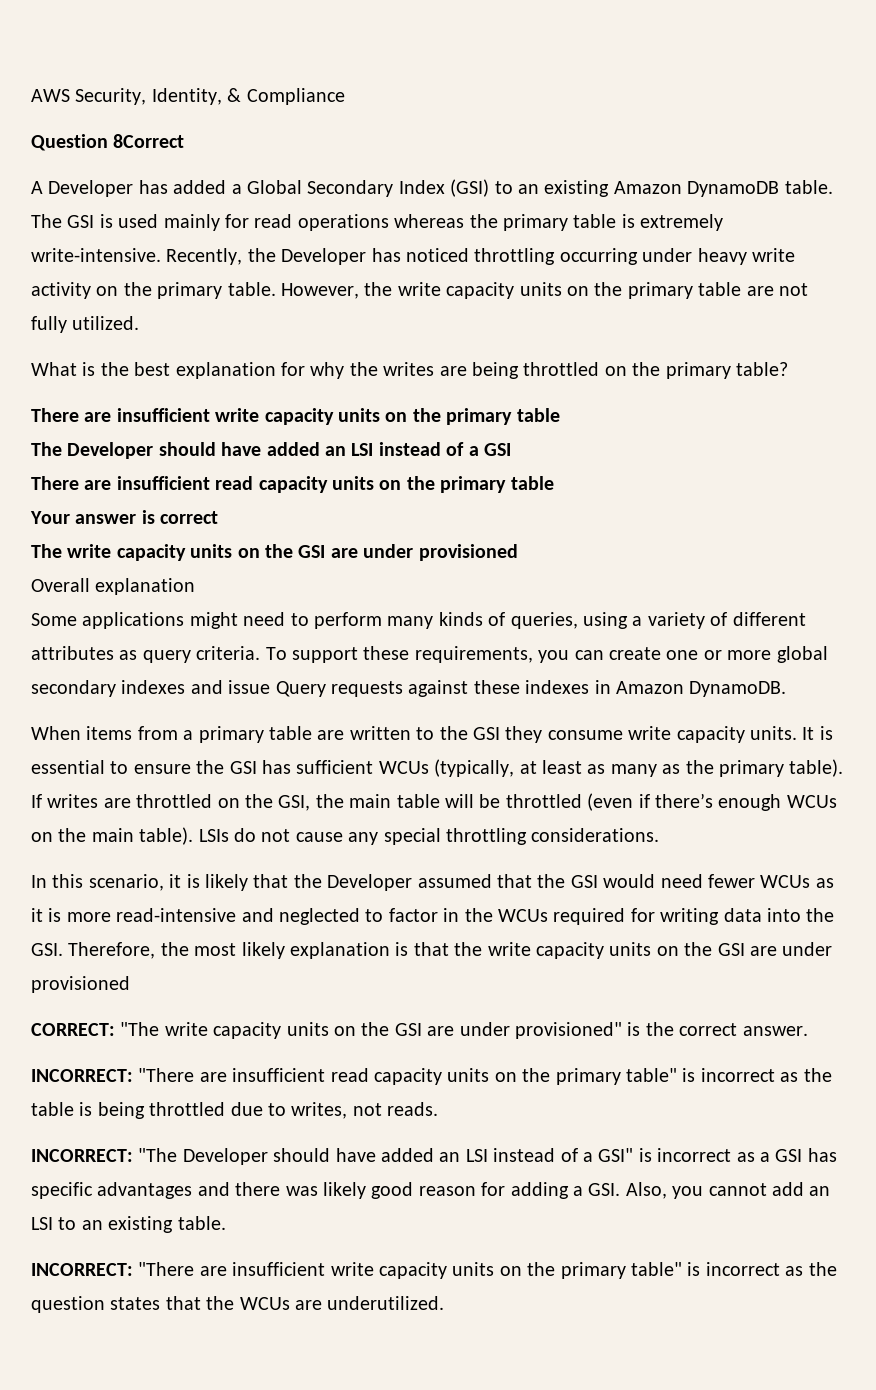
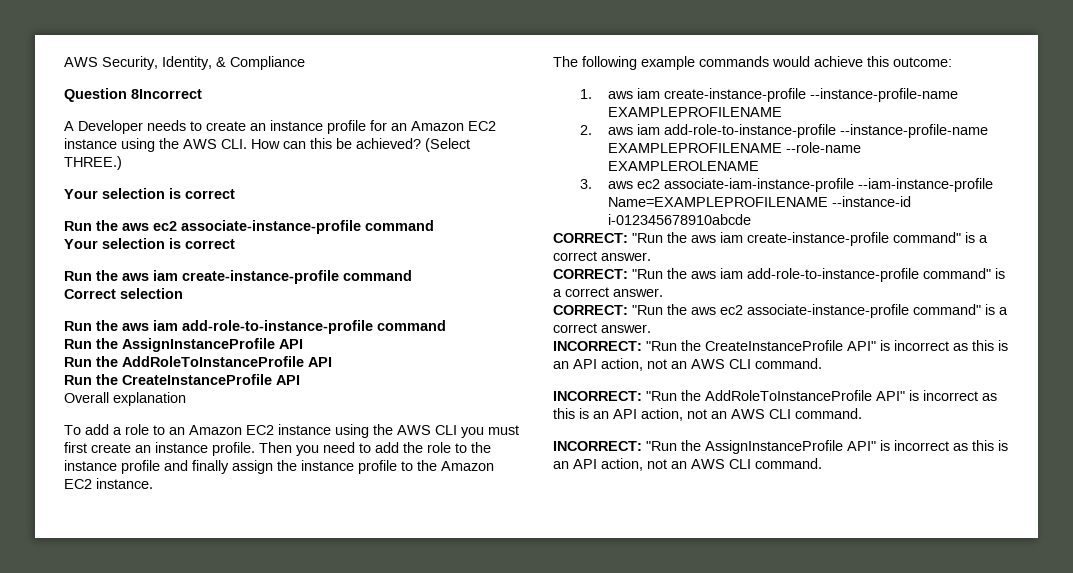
[113,134,185,148] 8Correct -> [131,89,202,99] 8Incorrect
[138,179,833,197] [31,214,724,231] [31,248,795,265] [31,282,808,299] [31,316,140,333] [31,362,788,379] [31,408,560,425] [31,442,511,459] [31,476,554,493] [30,510,219,524] [31,544,518,561] [31,578,196,595] [31,612,806,629] [31,646,828,663] [31,680,787,697] [31,726,833,743] [31,759,844,777] [31,793,837,811] [31,827,660,845] [31,874,834,891] [31,908,835,925] [31,942,833,959] [31,976,130,993] [31,1022,808,1039] [31,1068,832,1085] [31,1102,439,1119] [31,1148,837,1165] [31,1182,831,1199] [31,1216,226,1233] [31,1262,837,1279] [31,1296,445,1313] has added a Global Secondary Index (GSI) to an existing Amazon DynamoDB table. The GSI is used mainly for read operations whereas the primary table is extremely write-intensive. Recently, the Developer has noticed throttling occurring under heavy write activity on the primary table. However, the write capacity units on the primary table are not fully utilized. // What is the best explanation for why the writes are being throttled on the primary table? // There are insufficient write capacity units on the primary table // The Developer should have added an LSI instead of a GSI // There are insufficient read capacity units on the primary table // Your answer is correct // The write capacity units on the GSI are under provisioned // Overall explanation // Some applications might need to perform many kinds of queries, using a variety of different attributes as query criteria. To support these requirements, you can create one or more global secondary indexes and issue Query requests against these indexes in Amazon DynamoDB. // When items from a primary table are written to the GSI they consume write capacity units. It is essential to ensure the GSI has sufficient WCUs (typically, at least as many as the primary table). If writes are throttled on the GSI, the main table will be throttled (even if there’s enough WCUs on the main table). LSIs do not cause any special throttling considerations. // In this scenario, it is likely that the Developer assumed that the GSI would need fewer WCUs as it is more read-intensive and neglected to factor in the WCUs required for writing data into the GSI. Therefore, the most likely explanation is that the write capacity units on the GSI are under provisioned // CORRECT: "The write capacity units on the GSI are under provisioned" is the correct answer. // INCORRECT: "There are insufficient read capacity units on the primary table" is incorrect as the table is being throttled due to writes, not reads. // INCORRECT: "The Developer should have added an LSI instead of a GSI" is incorrect as a GSI has specific advantages and there was likely good reason for adding a GSI. Also, you cannot add an LSI to an existing table. // INCORRECT: "There are insufficient write capacity units on the primary table" is incorrect as the question states that the WCUs are underutilized. -> [147,120,496,134] [64,138,470,152] [64,156,122,170] [64,188,235,199] [64,220,434,234] [64,238,235,249] [64,270,412,284] [64,288,183,299] [64,320,446,334] [64,338,303,352] [64,356,332,367] [64,374,300,385] [64,392,186,406] [64,424,519,438] [64,442,491,456] [64,460,494,474] [64,478,153,489] [553,56,952,70] [580,88,958,102] [607,107,782,117] [580,124,988,138] [607,142,861,153] [607,161,759,171] [580,178,993,192] [607,196,911,207] [607,214,751,225] [553,232,988,246] [553,251,651,261] [553,268,1005,282] [553,287,663,297] [553,304,1008,318] [553,323,651,333] [553,340,1008,351] [553,358,822,371] [553,390,997,401] [553,408,862,421] [553,440,1008,454] [553,458,822,471] needs to create an instance profile for an Amazon EC2 instance using the AWS CLI. How can this be achieved? (Select THREE.) // Your selection is correct // Run the aws ec2 associate-instance-profile command // Your selection is correct // Run the aws iam create-instance-profile command // Correct selection // Run the aws iam add-role-to-instance-profile command // Run the AssignInstanceProfile API // Run the AddRoleToInstanceProfile API // Run the CreateInstanceProfile API // Overall explanation // To add a role to an Amazon EC2 instance using the AWS CLI you must first create an instance profile. Then you need to add the role to the instance profile and finally assign the instance profile to the Amazon EC2 instance. // The following example commands would achieve this outcome: // 1. aws iam create-instance-profile --instance-profile-name EXAMPLEPROFILENAME // 2. aws iam add-role-to-instance-profile --instance-profile-name EXAMPLEPROFILENAME --role-name EXAMPLEROLENAME // 3. aws ec2 associate-iam-instance-profile --iam-instance-profile Name=EXAMPLEPROFILENAME --instance-id i-012345678910abcde // CORRECT: "Run the aws iam create-instance-profile command" is a correct answer. // CORRECT: "Run the aws iam add-role-to-instance-profile command" is a correct answer. // CORRECT: "Run the aws ec2 associate-instance-profile command" is a correct answer. // INCORRECT: "Run the CreateInstanceProfile API" is incorrect as this is an API action, not an AWS CLI command. // INCORRECT: "Run the AddRoleToInstanceProfile API" is incorrect as this is an API action, not an AWS CLI command. // INCORRECT: "Run the AssignInstanceProfile API" is incorrect as this is an API action, not an AWS CLI command.

